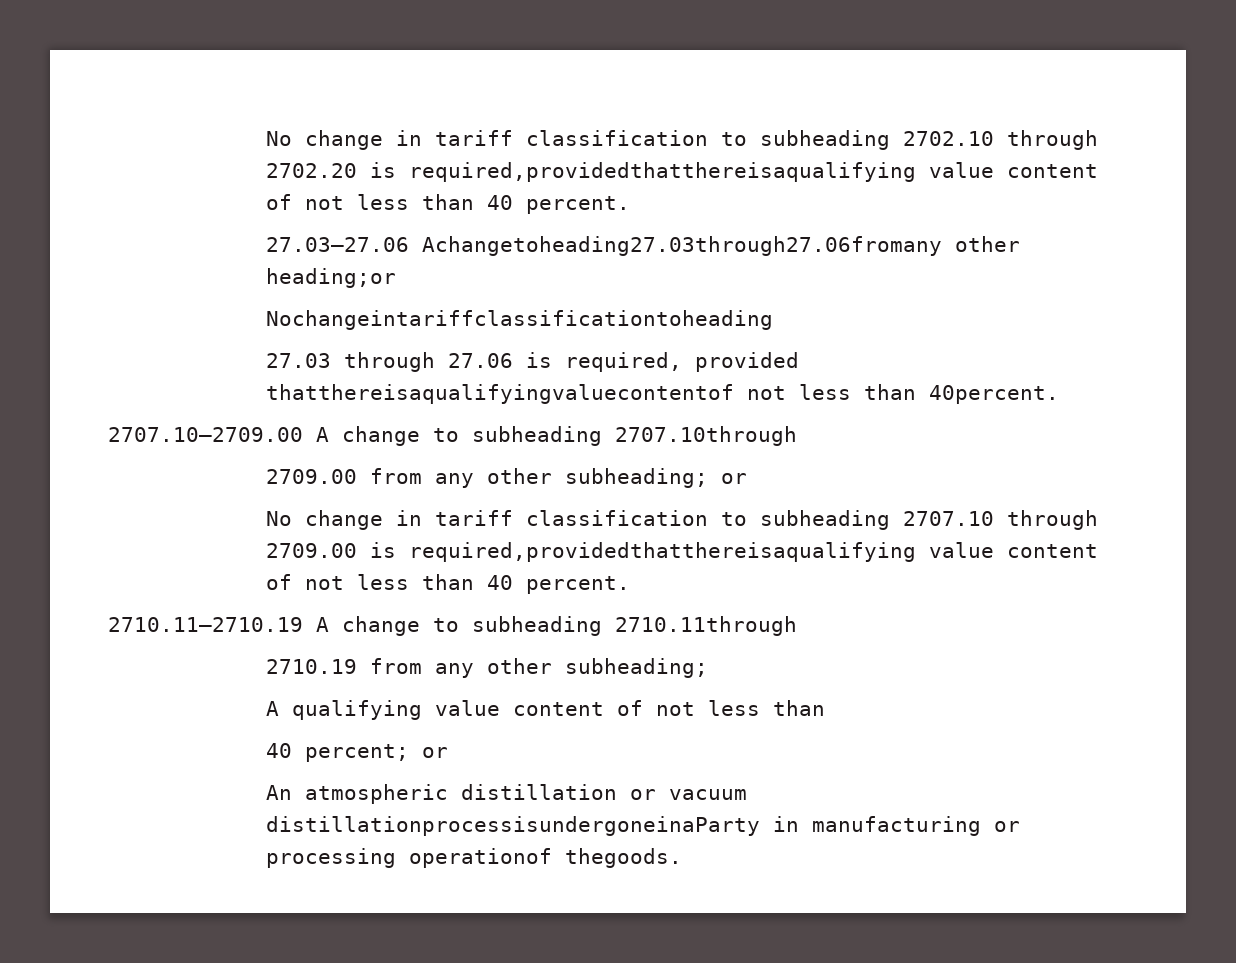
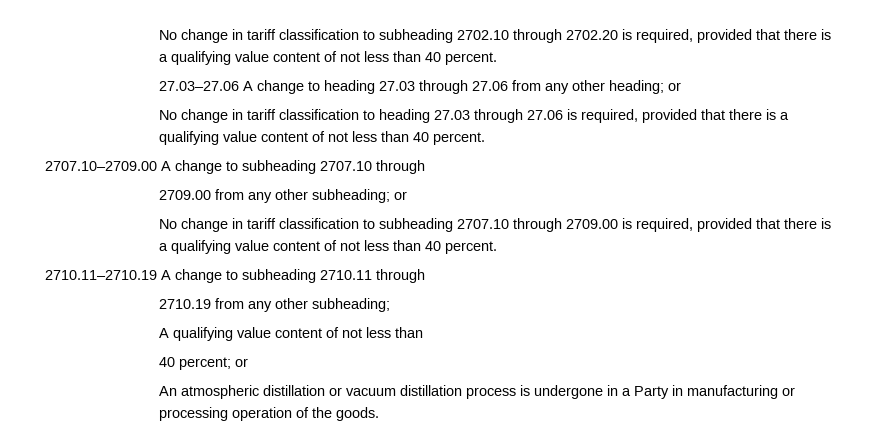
[409,162,917,182] required,providedthatthereisaqualifying -> [636,29,832,43] [159,51,232,65] required, provided that there is a qualifying
[422,236,1021,256] [266,268,397,288] [266,310,774,330] Achangetoheading27.03through27.06fromany other heading;or // Nochangeintariffclassificationtoheading // -> [243,80,682,94] [159,109,431,123] A change to heading 27.03 through 27.06 from any other heading; or // No change in tariff classification to heading
[266,384,1060,404] thatthereisaqualifyingvaluecontentof not less than 40percent. -> [701,109,790,120] [159,131,486,145] that there is a qualifying value content of not less than 40 percent.
[615,426,797,446] 2707.10through -> [320,160,425,174] 2707.10 through
[409,542,917,562] required,providedthatthereisaqualifying -> [636,218,832,232] [159,240,232,254] required, provided that there is a qualifying
[615,616,797,636] 2710.11through -> [320,269,425,283] 2710.11 through
[266,816,1021,836] [266,848,683,868] distillationprocessisundergoneinaParty in manufacturing or processing operationof thegoods. -> [400,385,796,399] [159,407,380,421] distillation process is undergone in a Party in manufacturing or processing operation of the goods.

